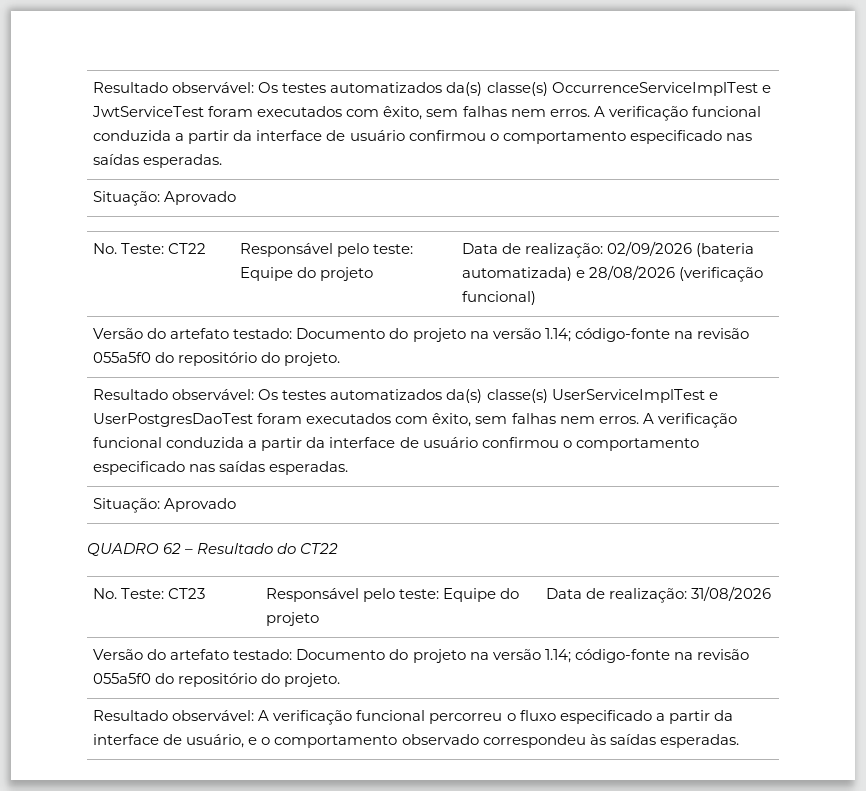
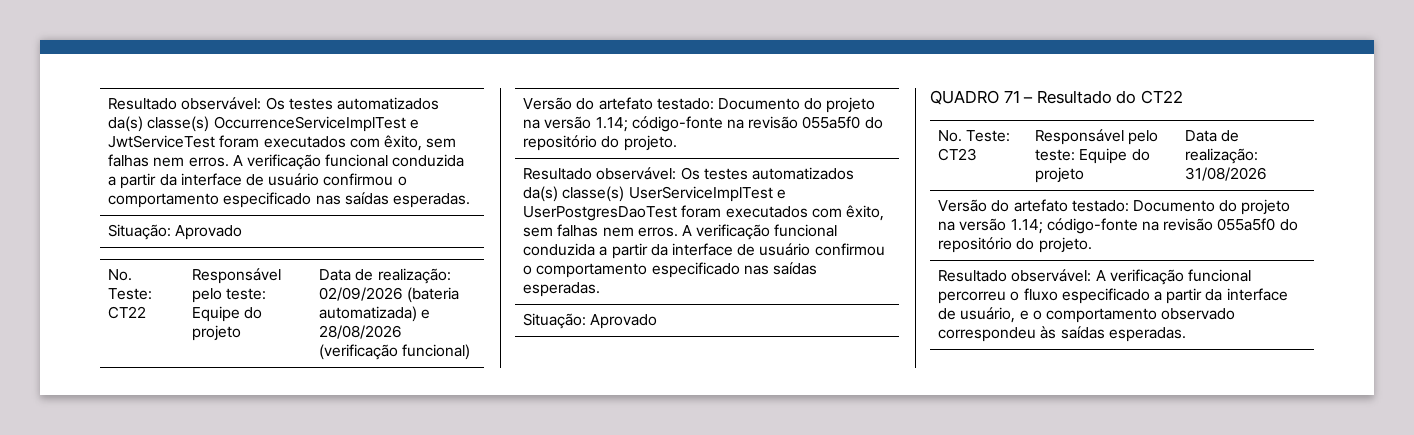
[163,543,182,554] 62 -> [1003,90,1020,103] 71

